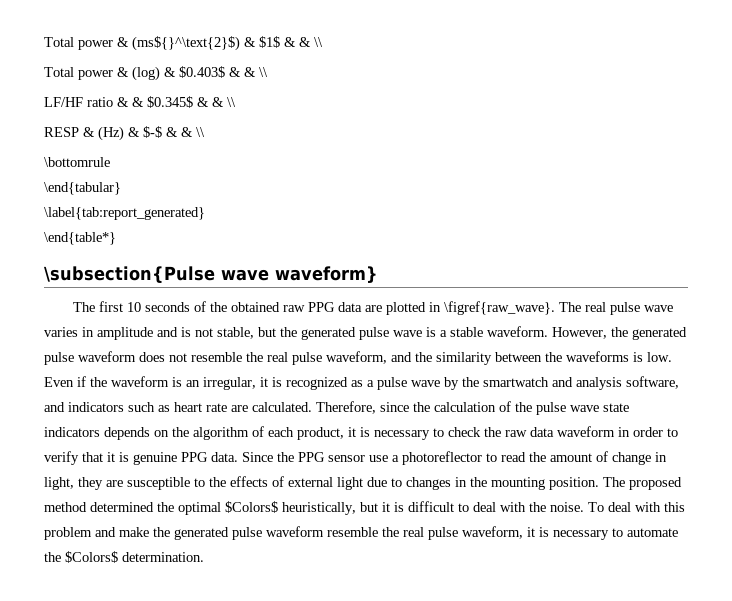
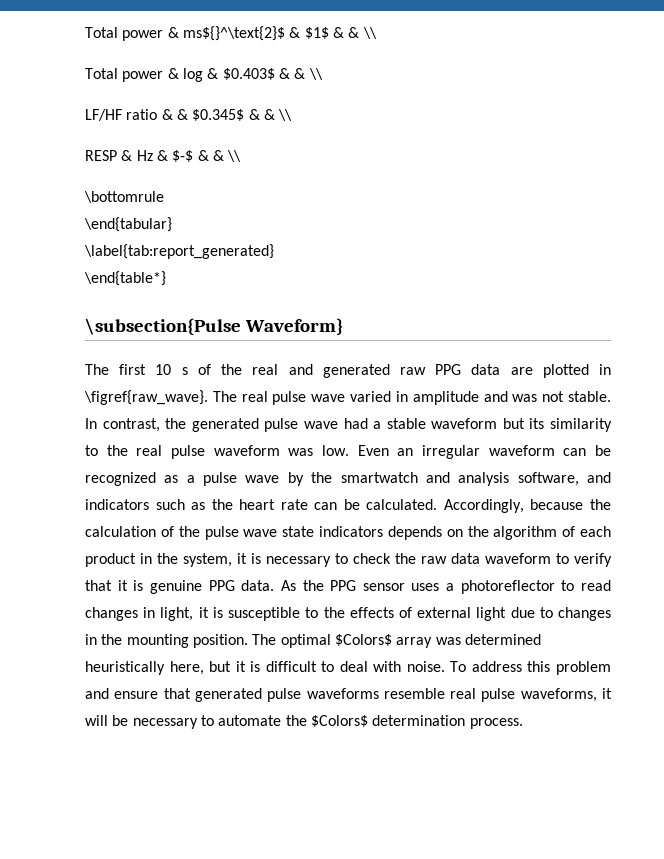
[44,36,240,51] Total power & (ms${}^\text{2}$) -> [85,26,285,41] Total power & ms${}^\text{2}$
[132,66,160,81] (log) -> [182,68,203,82] log
[98,126,124,141] (Hz) -> [136,150,153,161] Hz
[221,266,378,283] wave waveform} -> [245,318,344,336] Waveform}
[144,301,280,312] seconds of the obtained -> [181,364,390,378] s of the real and generated
[44,327,78,337] varies -> [350,391,392,402] varied
[181,327,276,339] is not stable, but -> [512,391,611,402] [85,418,160,432] was not stable. In contrast,
[426,327,436,337] is -> [343,418,368,429] had
[487,326,687,340] [44,351,672,365] [44,376,282,390] waveform. However, the generated pulse waveform does not resemble the real pulse waveform, and the similarity between the waveforms is low. Even if the waveform is an irregular, it is -> [431,418,612,432] [85,445,612,459] waveform but its similarity to the real pulse waveform was low. Even an irregular waveform can be
(170, 408) none -> [211,499,233,510] the
[231,401,409,414] are calculated. Therefore, since -> [314,499,584,513] can be calculated. Accordingly, because
[297,427,344,440] product, -> [85,553,232,567] product in the system,
[618,427,663,437] in order -> (551, 558) none
[242,452,273,462] Since -> [280,580,296,591] As
[369,455,388,462] use -> [411,583,440,591] uses
[529,451,667,465] [44,477,123,490] the amount of change in light, they are -> [85,607,223,621] changes in light, it is
[629,477,682,490] [44,501,356,515] proposed method determined the optimal $Colors$ heuristically, -> [280,634,541,648] [85,661,204,675] optimal $Colors$ array was determined heuristically here,
[529,502,546,512] the -> (402, 666) none
[608,502,661,512] deal with -> [471,661,522,672] address
[119,526,549,540] make the generated pulse waveform resemble the real pulse waveform, it is -> [114,688,613,702] [85,715,129,726] ensure that generated pulse waveforms resemble real pulse waveforms, it will be
[122,552,204,562] determination. -> [372,715,523,729] determination process.

